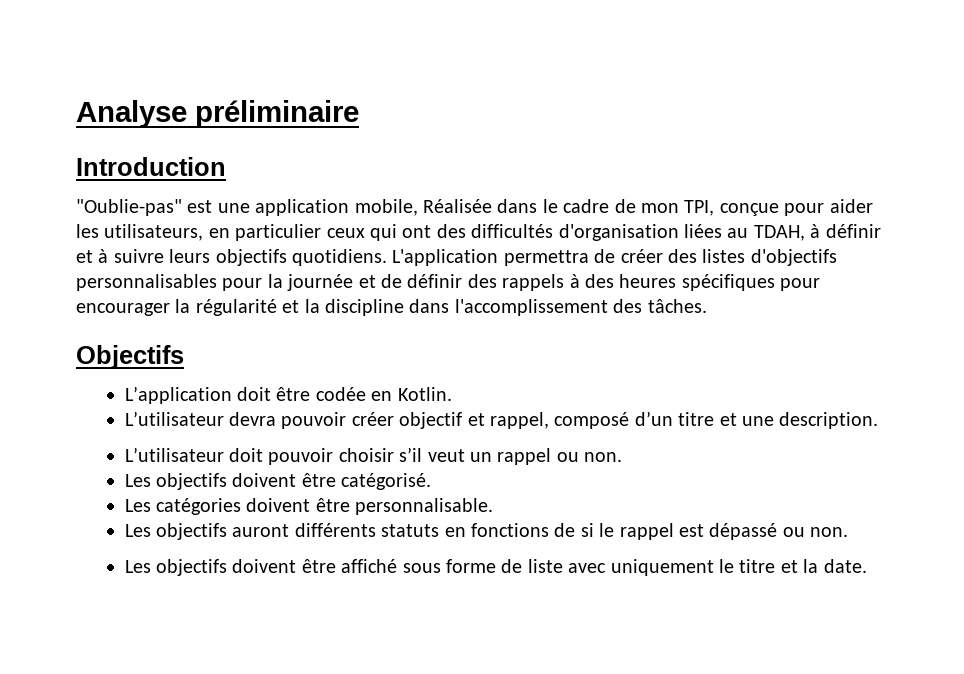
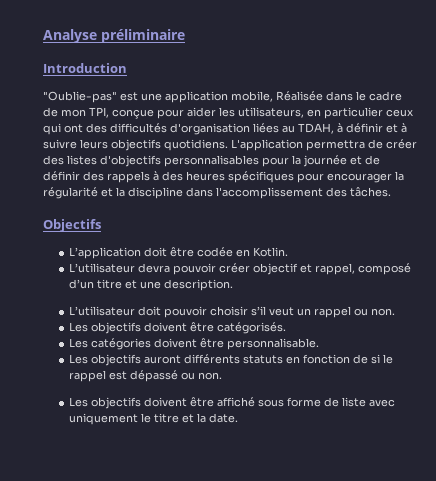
[341,473,432,490] catégorisé. -> [217,322,287,334] catégorisés.
[471,523,550,537] fonctions -> [303,354,351,364] fonction

